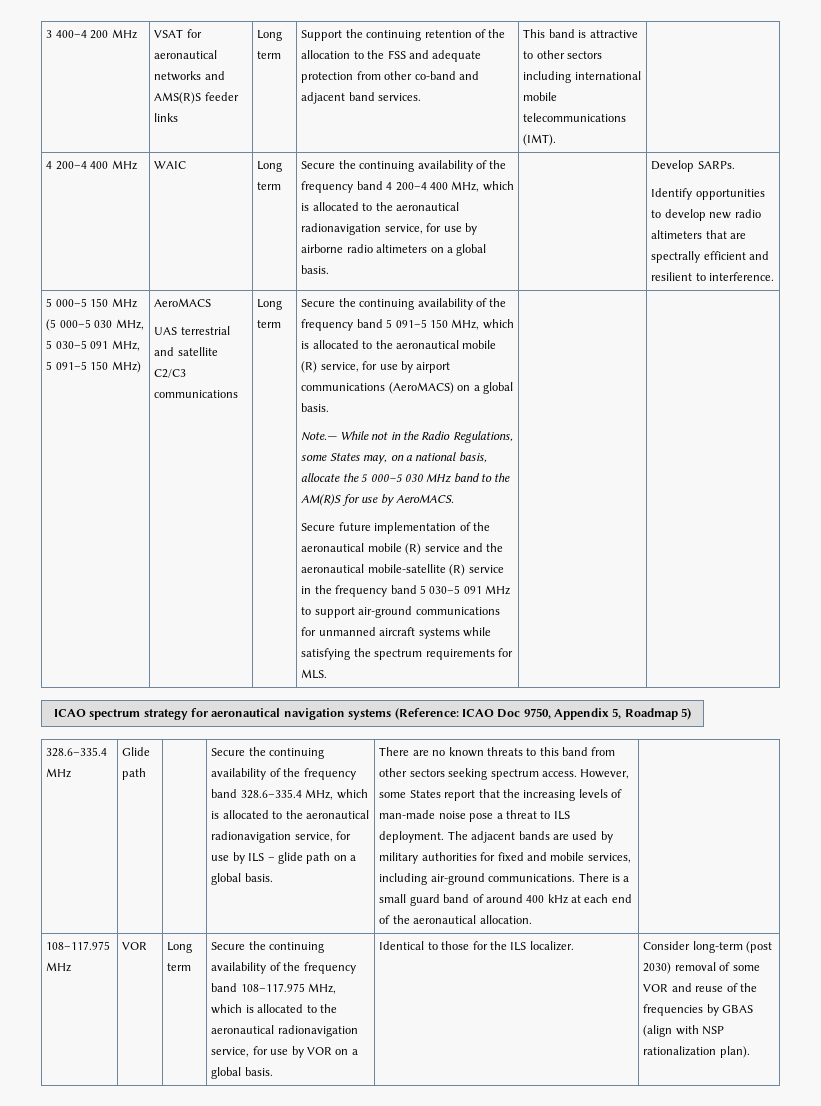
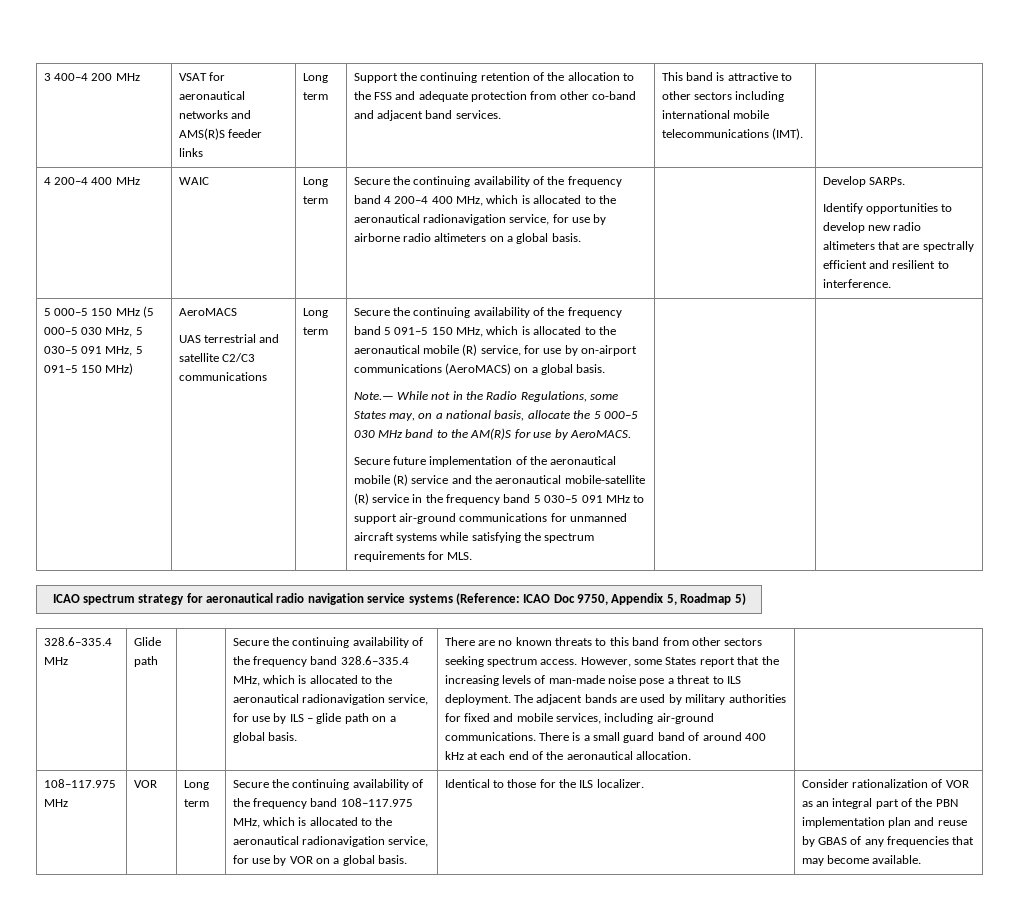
[416,362,451,373] airport -> [581,345,638,356] on-airport
[283,708,345,720] navigation -> [276,593,406,605] radio navigation service
[692,941,773,953] [643,962,760,974] [643,983,757,992] [643,1004,754,1016] [643,1025,725,1037] [643,1046,750,1058] long-term (post 2030) removal of some VOR and reuse of the frequencies by GBAS (align with NSP rationalization plan). -> [851,779,969,788] [801,798,958,809] [801,817,967,828] [801,836,975,847] [801,855,922,866] rationalization of VOR as an integral part of the PBN implementation plan and reuse by GBAS of any frequencies that may become available.

